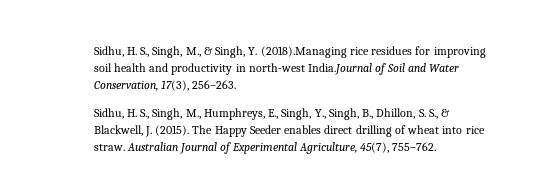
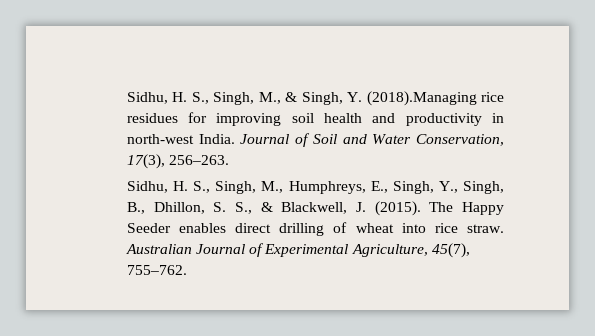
[308,63,373,75] India.Journal -> [198,134,290,144] India. Journal

